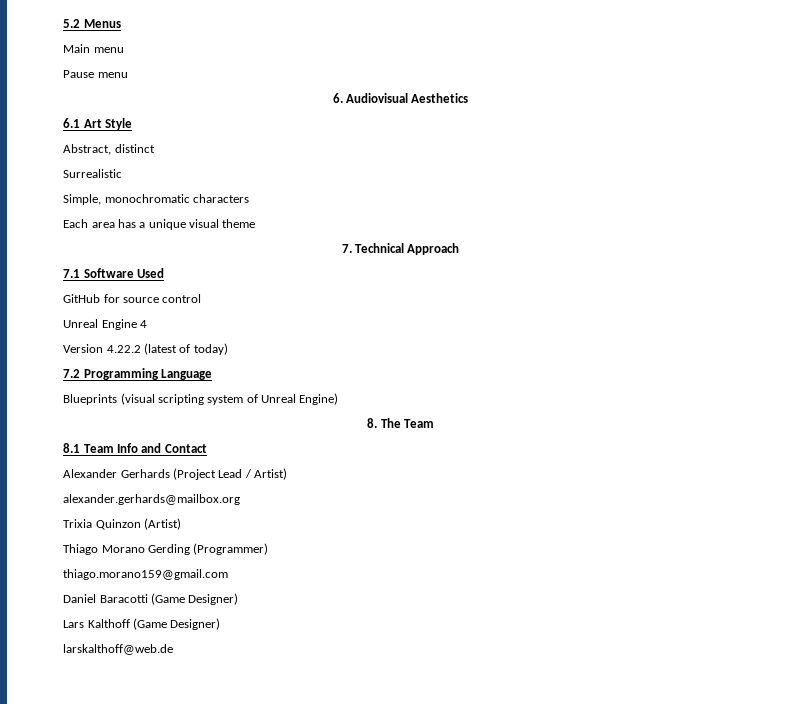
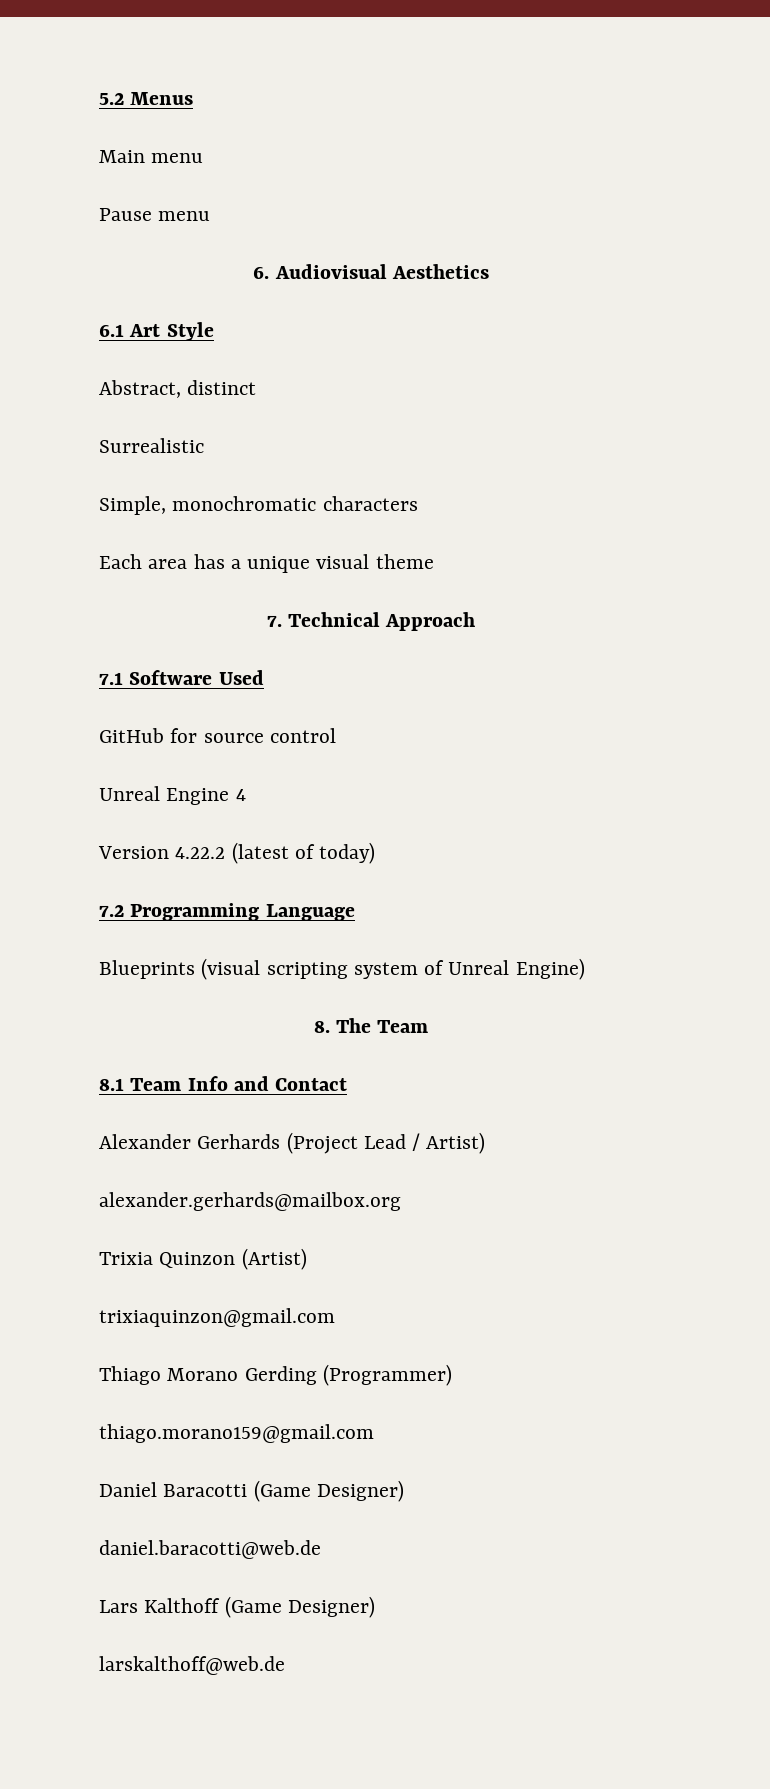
(181, 524) none -> [99,1308,336,1327] // trixiaquinzon@gmail.com
(239, 599) none -> [99,1540,322,1559] // daniel.baracotti@web.de

